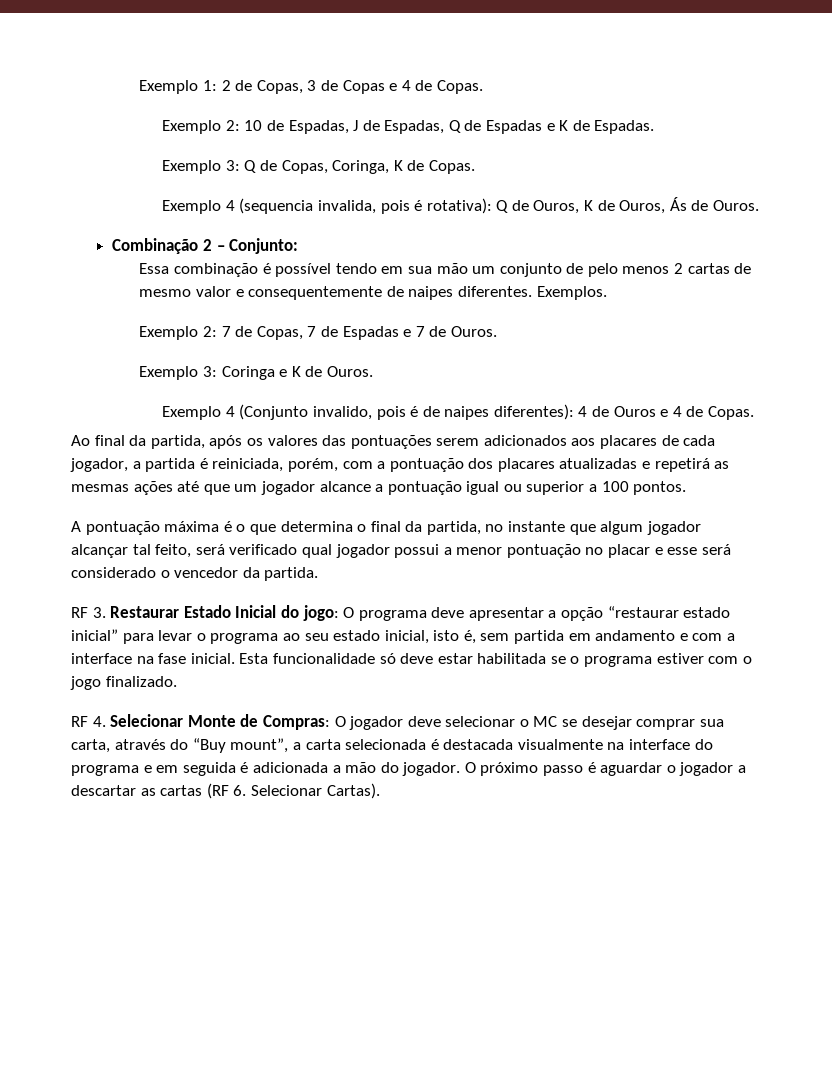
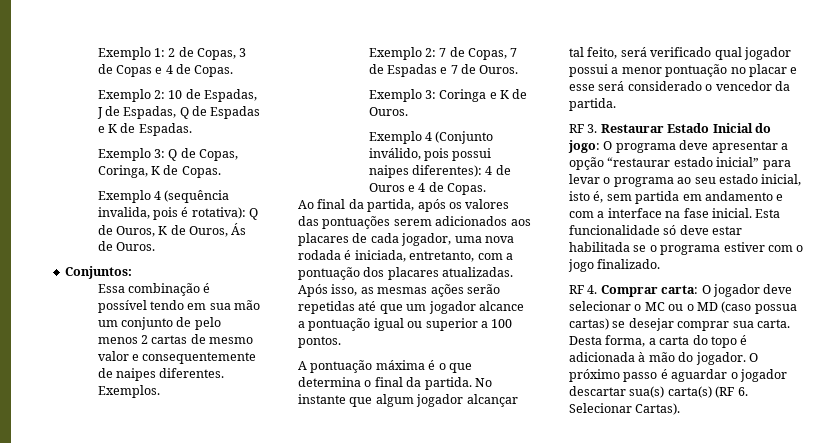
[239,198,314,214] (sequencia -> [164,190,230,203] (sequência
[112,238,299,254] Combinação 2 – Conjunto: -> [65,266,133,279] Conjuntos:
[312,406,440,420] invalido, pois é de -> [368,148,492,161] inválido, pois possui
[132,458,338,472] a partida é reiniciada, porém, -> [454,236,514,243] [298,250,475,262] uma nova rodada é iniciada, entretanto,
[559,458,710,472] atualizadas e repetirá -> [442,267,514,277] [298,284,358,297] atualizadas. Após isso,
(173, 488) none -> [466,284,500,294] [298,301,355,314] serão repetidas
[426,521,504,535] partida, no -> [424,377,492,390] partida. No
[110,714,330,730] Selecionar Monte de Compras: -> [600,285,699,297] Comprar carta:
[562,716,724,730] [71,738,713,753] [71,762,236,776] se desejar comprar sua carta, através do “Buy mount”, a carta selecionada é destacada visualmente na interface do programa e em seguida -> [668,301,797,314] [569,318,790,331] [569,335,737,348] ou o MD (caso possua cartas) se desejar comprar sua carta. Desta forma, a carta do topo
[332,765,341,773] a -> [638,352,646,362] à
[738,765,747,773] [71,785,203,796] a descartar as cartas -> [569,386,712,398] descartar sua(s) carta(s)

